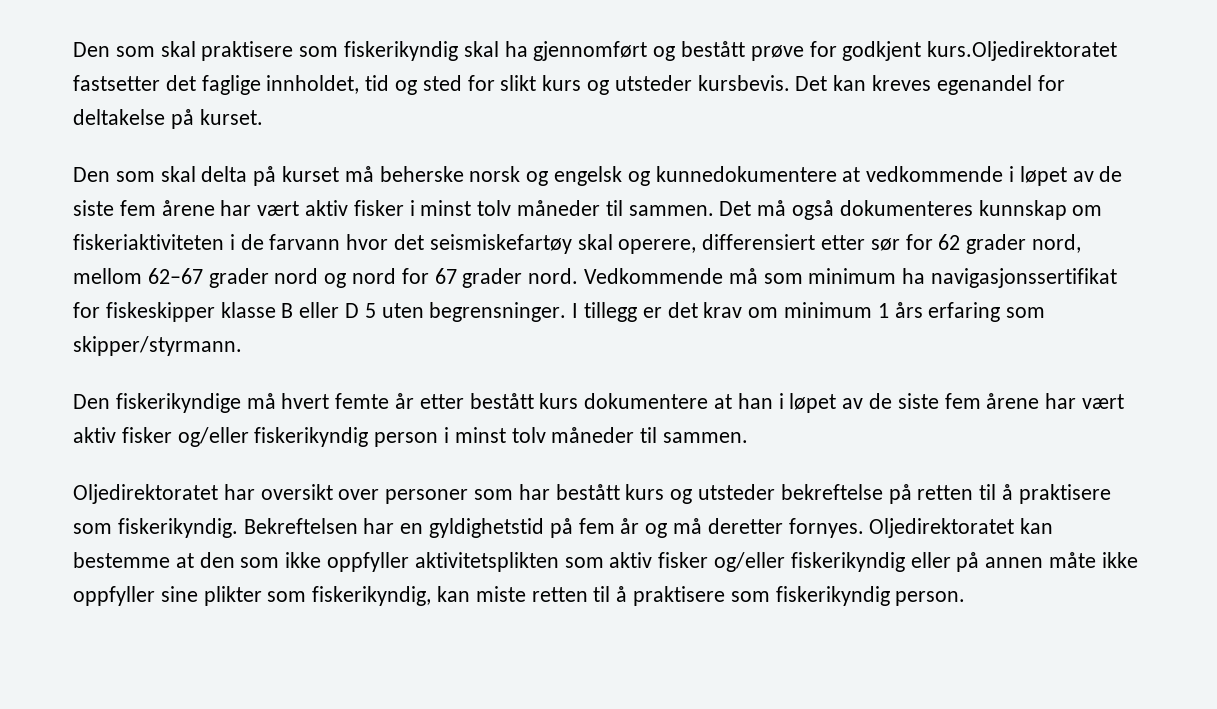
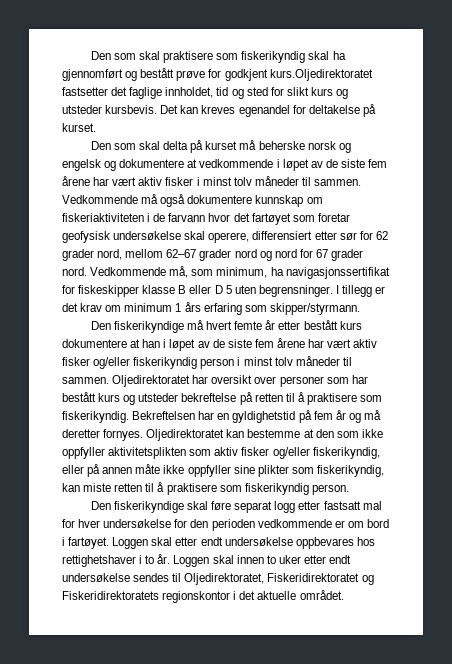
[655,166,837,182] kunnedokumentere -> [119,159,185,168] dokumentere
[719,201,752,216] Det -> [62,195,138,204] Vedkommende
[839,200,973,216] dokumenteres -> [187,195,253,204] dokumentere
[429,234,572,254] seismiskefartøy -> [251,213,350,225] [62,231,182,243] fartøyet som foretar geofysisk undersøkelse
[728,268,897,284] må som minimum -> [169,266,268,278] må, som minimum,
(749, 437) // -> (109, 380) none
[790,552,905,572] fiskerikyndig -> [312,447,380,459] fiskerikyndig,
(966, 598) none -> [90,501,382,513] [62,519,389,531] [62,537,375,549] [62,554,352,567] [62,573,374,585] [62,590,344,603] // Den fiskerikyndige skal føre separat logg etter fastsatt mal for hver undersøkelse for den perioden vedkommende er om bord i fartøyet. Loggen skal etter endt undersøkelse oppbevares hos rettighetshaver i to år. Loggen skal innen to uker etter endt undersøkelse sendes til Oljedirektoratet, Fiskeridirektoratet og Fiskeridirektoratets regionskontor i det aktuelle området.

